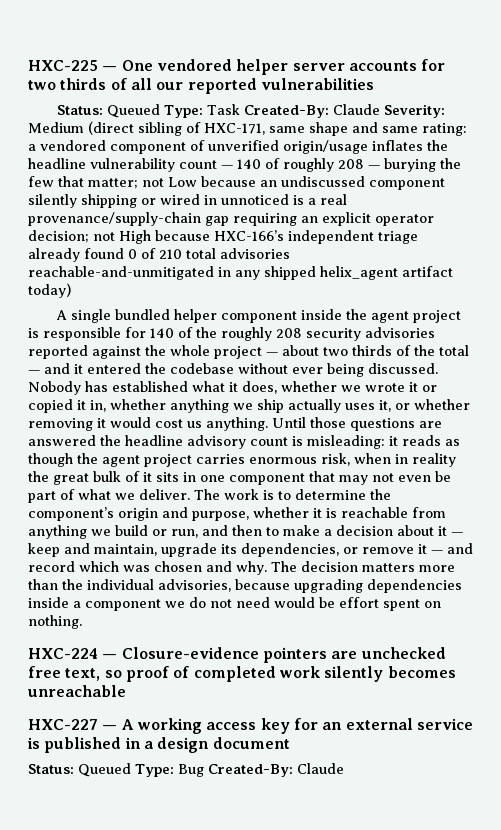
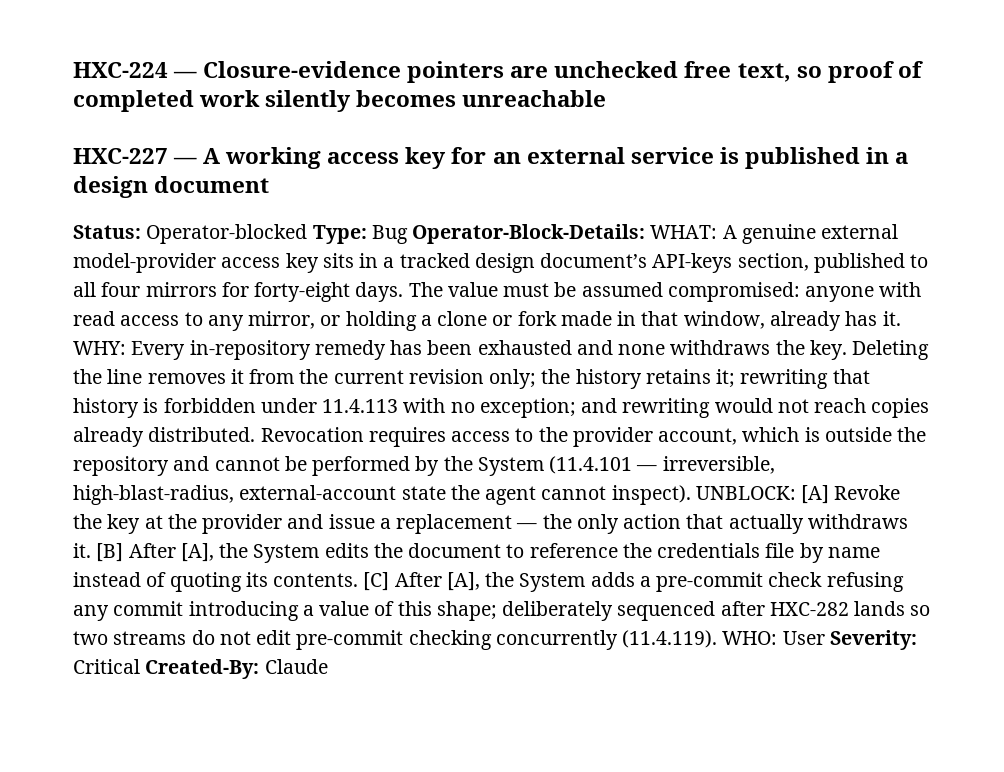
[28,59,446,75] [28,78,374,94] [56,104,445,118] [28,121,467,136] [28,140,448,154] [28,158,461,172] [28,176,445,190] [28,194,347,208] [28,212,434,226] [28,230,418,244] [28,248,290,262] [28,266,453,280] [28,283,71,298] [55,309,461,323] [28,327,435,341] [28,345,469,359] [28,363,438,377] [28,381,437,395] [28,399,470,413] [28,417,442,431] [28,435,460,449] [28,453,456,467] [28,471,451,485] [28,489,391,503] [28,507,446,521] [28,525,463,539] [28,543,473,557] [28,561,455,575] [28,579,462,593] [28,597,441,611] [28,615,82,629] HXC-225 — One vendored helper server accounts for two thirds of all our reported vulnerabilities // Status: Queued Type: Task Created-By: Claude Severity: Medium (direct sibling of HXC-171, same shape and same rating: a vendored component of unverified origin/usage inflates the headline vulnerability count — 140 of roughly 208 — burying the few that matter; not Low because an undiscussed component silently shipping or wired in unnoticed is a real provenance/supply-chain gap requiring an explicit operator decision; not High because HXC-166’s independent triage already found 0 of 210 total advisories reachable-and-unmitigated in any shipped helix_agent artifact today) // A single bundled helper component inside the agent project is responsible for 140 of the roughly 208 security advisories reported against the whole project — about two thirds of the total — and it entered the codebase without ever being discussed. Nobody has established what it does, whether we wrote it or copied it in, whether anything we ship actually uses it, or whether removing it would cost us anything. Until those questions are answered the headline advisory count is misleading: it reads as though the agent project carries enormous risk, when in reality the great bulk of it sits in one component that may not even be part of what we deliver. The work is to determine the component’s origin and purpose, whether it is reachable from anything we build or run, and then to make a decision about it — keep and maintain, upgrade its dependencies, or remove it — and record which was chosen and why. The decision matters more than the individual advisories, because upgrading dependencies inside a component we do not need would be effort spent on nothing. // -> (73, 70) none
[78,763,131,777] Queued -> [146,224,308,244] Operator-blocked
(204, 770) none -> [412,224,899,244] [73,253,929,273] [73,282,922,302] [73,311,901,331] [73,340,930,360] [73,369,870,389] [73,398,930,418] [73,427,927,447] [73,456,775,476] [73,485,901,505] [73,514,908,534] [73,543,880,563] [73,572,904,592] [73,601,931,621] [73,630,917,650] [73,659,140,674] Operator-Block-Details: WHAT: A genuine external model-provider access key sits in a tracked design document’s API-keys section, published to all four mirrors for forty-eight days. The value must be assumed compromised: anyone with read access to any mirror, or holding a clone or fork made in that window, already has it. WHY: Every in-repository remedy has been exhausted and none withdraws the key. Deleting the line removes it from the current revision only; the history retains it; rewriting that history is forbidden under 11.4.113 with no exception; and rewriting would not reach copies already distributed. Revocation requires access to the provider account, which is outside the repository and cannot be performed by the System (11.4.101 — irreversible, high-blast-radius, external-account state the agent cannot inspect). UNBLOCK: [A] Revoke the key at the provider and issue a replacement — the only action that actually withdraws it. [B] After [A], the System edits the document to reference the credentials file by name instead of quoting its contents. [C] After [A], the System adds a pre-commit check refusing any commit introducing a value of this shape; deliberately sequenced after HXC-282 lands so two streams do not edit pre-commit checking concurrently (11.4.119). WHO: User Severity: Critical

